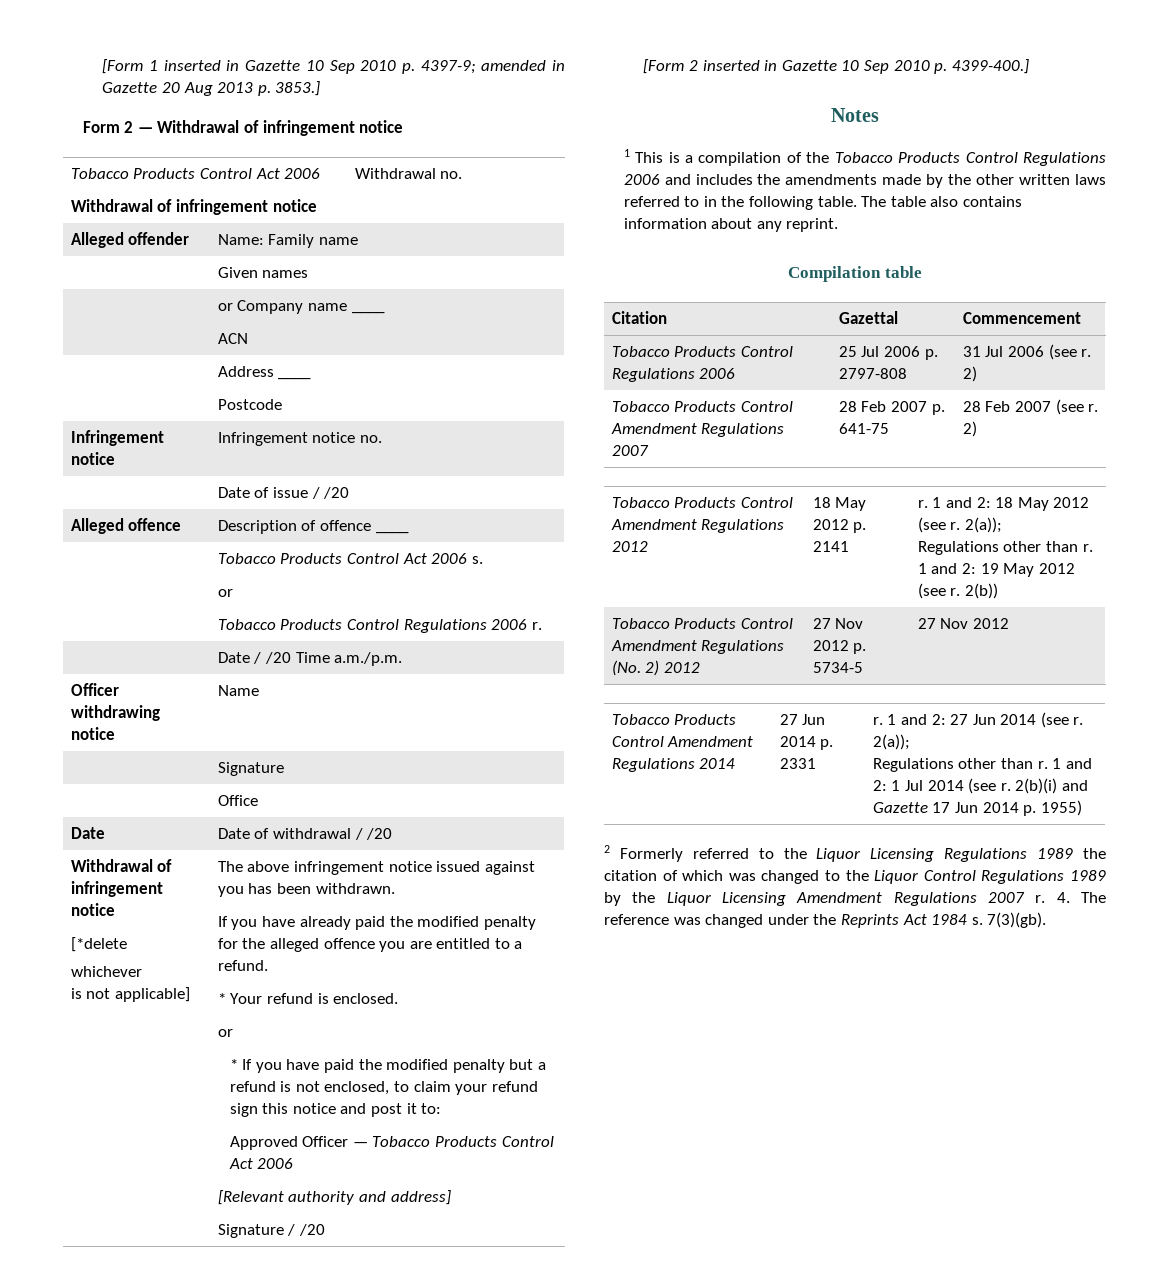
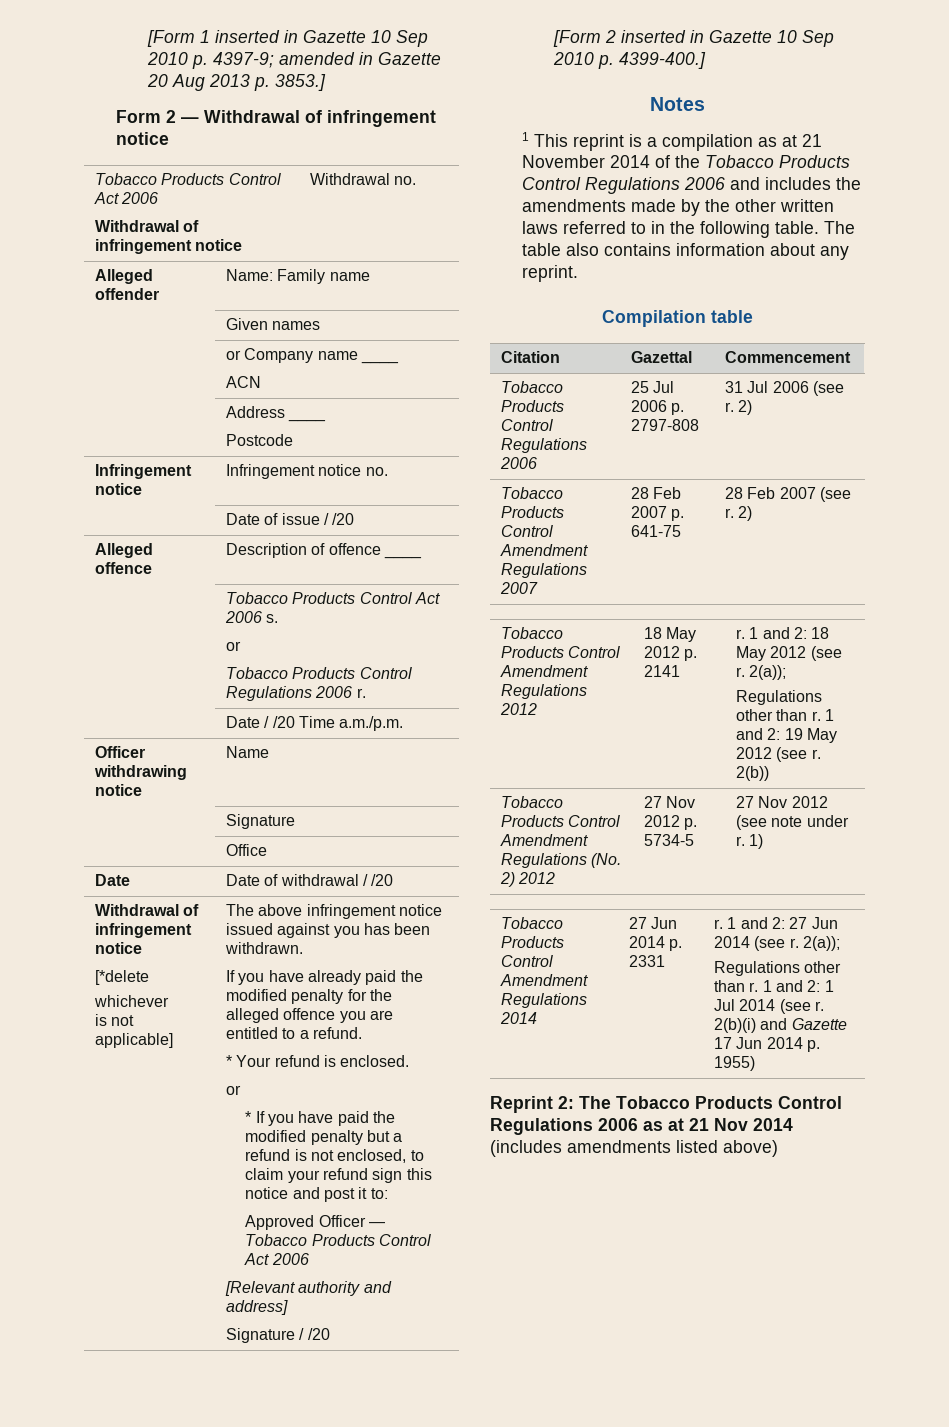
(664, 157) none -> [572,134,624,151] reprint
(782, 159) none -> [757,134,822,147] [521,155,650,168] as at 21 November 2014
(1009, 623) none -> [736,815,849,830] [736,834,764,849] (see note under r. 1)
[604,845,1106,862] [604,870,1106,884] [604,892,1106,906] [604,912,1047,928] 2 Formerly referred to the Liquor Licensing Regulations 1989 the citation of which was changed to the Liquor Control Regulations 1989 by the Liquor Licensing Amendment Regulations 2007 r. 4. The reference was changed under the Reprints Act 1984 s. 7(3)(gb). -> [490,1096,842,1113] [490,1118,793,1135] [490,1140,778,1157] Reprint 2: The Tobacco Products Control Regulations 2006 as at 21 Nov 2014 (includes amendments listed above)

